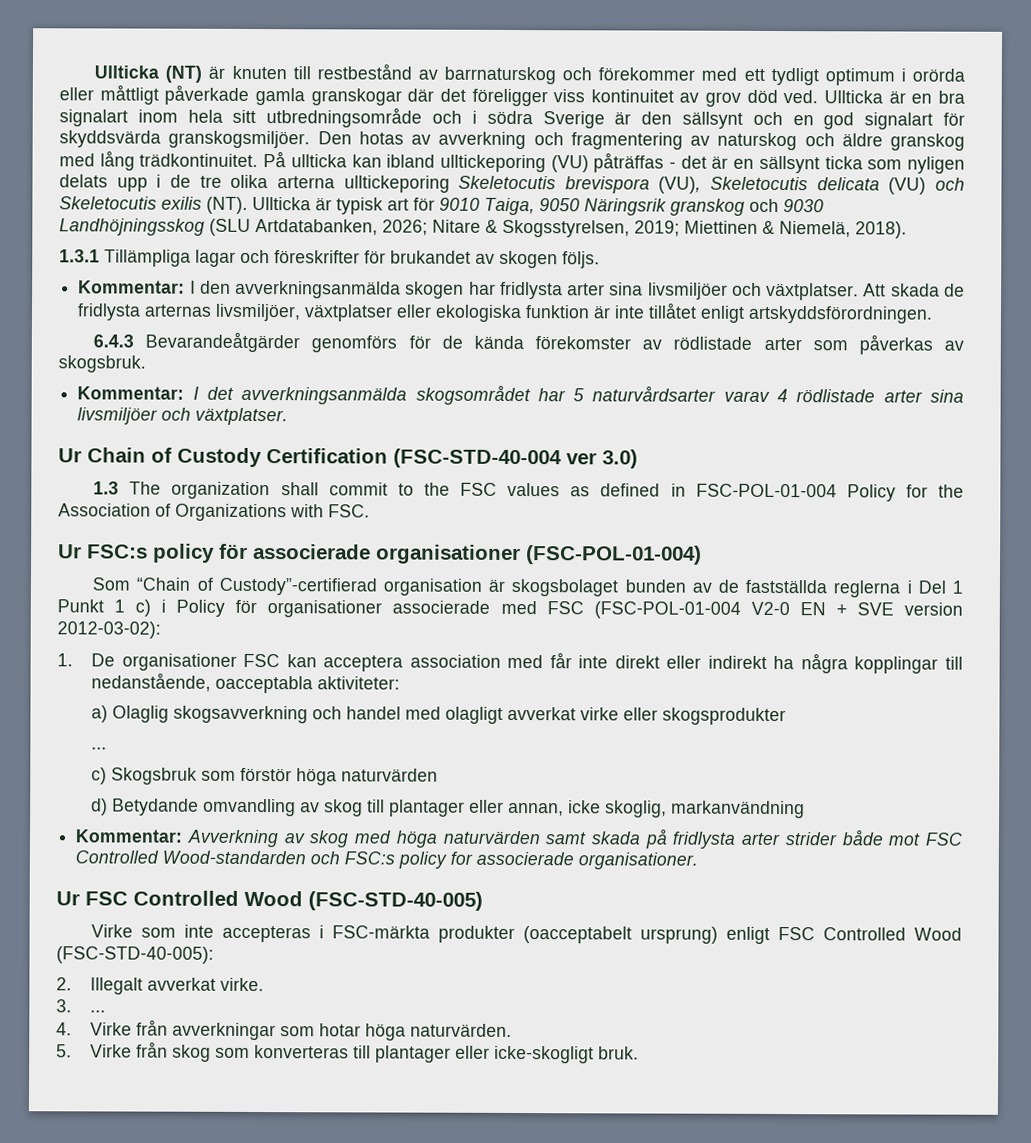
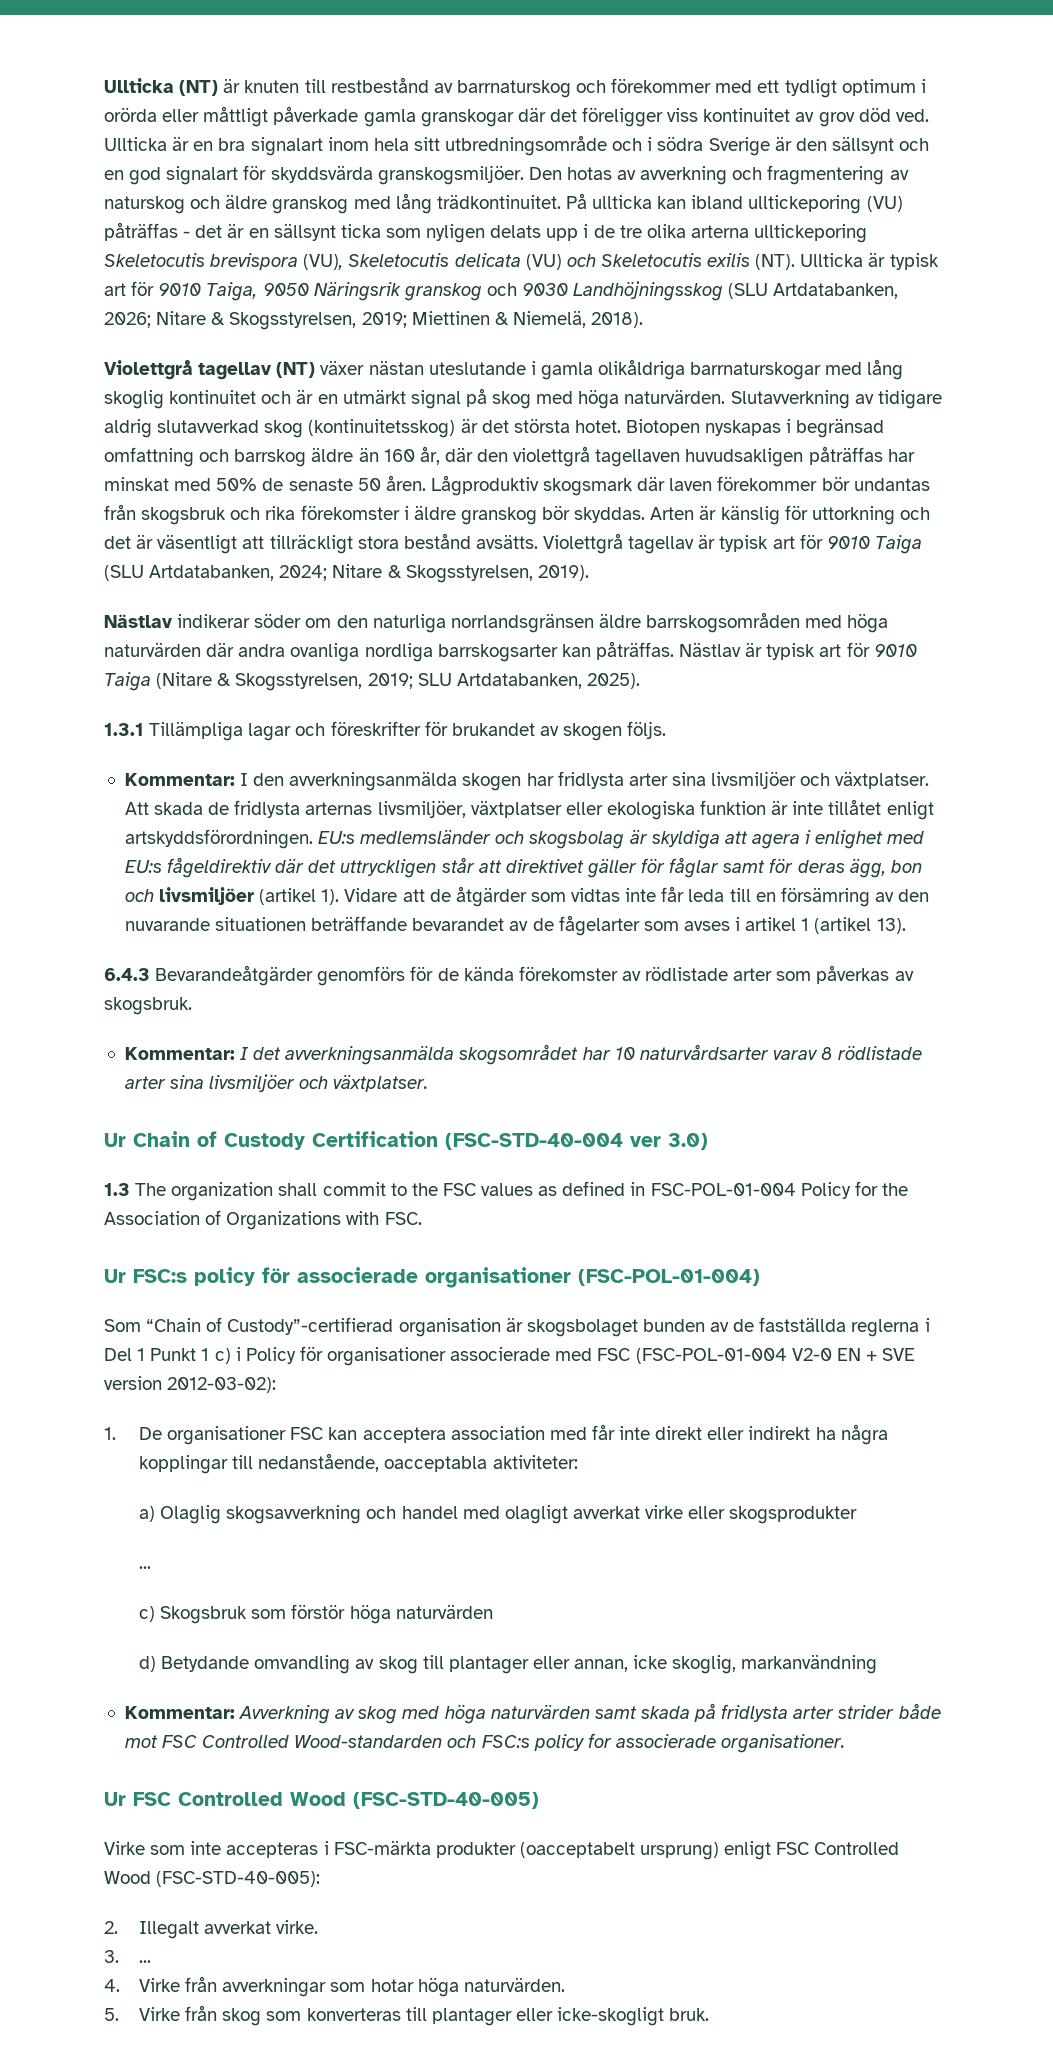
(907, 230) none -> [104,359,904,380] [104,388,942,409] [104,418,885,438] [104,446,915,467] [104,475,930,496] [104,504,930,525] [104,533,922,554] [104,564,589,583] [104,612,889,633] [104,641,917,662] [104,672,640,691] // Violettgrå tagellav (NT) växer nästan uteslutande i gamla olikåldriga barrnaturskogar med lång skoglig kontinuitet och är en utmärkt signal på skog med höga naturvärden. Slutavverkning av tidigare aldrig slutavverkad skog (kontinuitetsskog) är det största hotet. Biotopen nyskapas i begränsad omfattning och barrskog äldre än 160 år, där den violettgrå tagellaven huvudsakligen påträffas har minskat med 50% de senaste 50 åren. Lågproduktiv skogsmark där laven förekommer bör undantas från skogsbruk och rika förekomster i äldre granskog bör skyddas. Arten är känslig för uttorkning och det är väsentligt att tillräckligt stora bestånd avsätts. Violettgrå tagellav är typisk art för 9010 Taiga (SLU Artdatabanken, 2024; Nitare & Skogsstyrelsen, 2019). // Nästlav indikerar söder om den naturliga norrlandsgränsen äldre barrskogsområden med höga naturvärden där andra ovanliga nordliga barrskogsarter kan påträffas. Nästlav är typisk art för 9010 Taiga (Nitare & Skogsstyrelsen, 2019; SLU Artdatabanken, 2025).
(934, 314) none -> [318,829,925,849] [124,857,922,878] [124,886,930,907] [124,915,906,936] EU:s medlemsländer och skogsbolag är skyldiga att agera i enlighet med EU:s fågeldirektiv där det uttryckligen står att direktivet gäller för fåglar samt för deras ägg, bon och livsmiljöer (artikel 1). Vidare att de åtgärder som vidtas inte får leda till en försämring av den nuvarande situationen beträffande bevarandet av de fågelarter som avses i artikel 1 (artikel 13).
[573,388,585,402] 5 -> [614,1047,635,1060] 10
[777,389,789,403] 4 -> [821,1047,834,1060] 8

